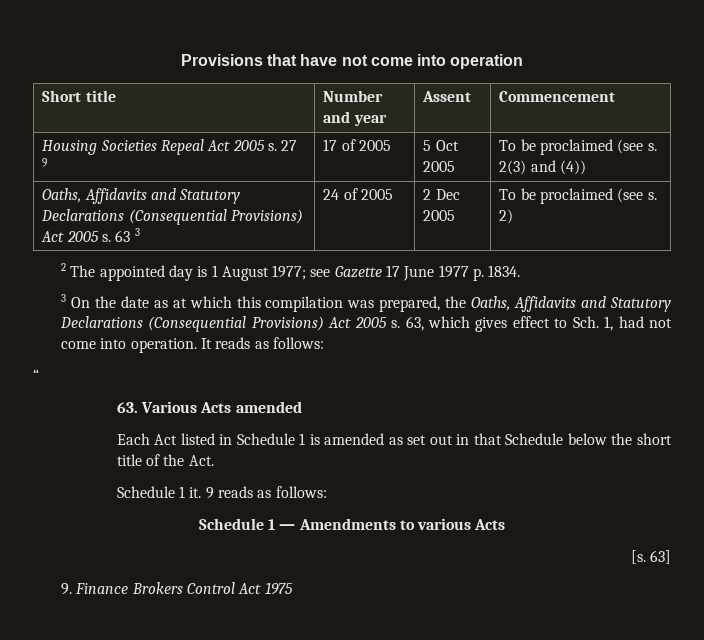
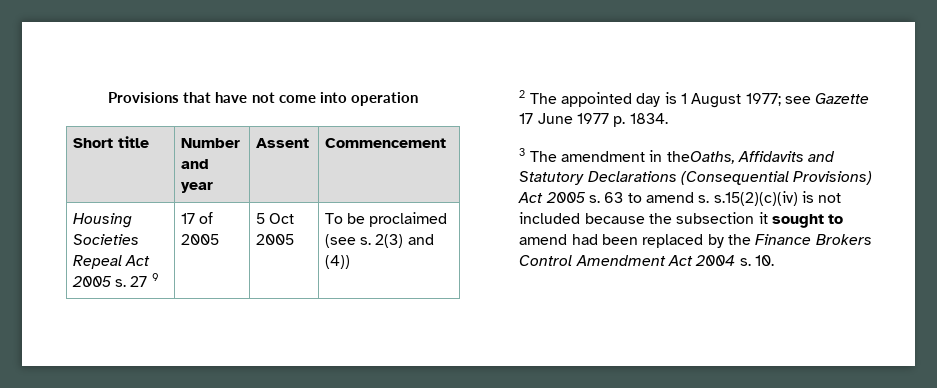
[42,188,241,204] [41,209,303,225] [41,228,140,242] [323,188,393,200] [423,189,460,200] [423,210,456,221] [499,188,657,204] [499,209,514,224] // Oaths, Affidavits and Statutory Declarations (Consequential Provisions) Act 2005 s. 63 3 | 24 of 2005 | 2 Dec 2005 | To be proclaimed (see s. 2) -> (350, 262) none
[70,296,671,312] [59,316,673,332] [60,337,324,353] [33,369,39,381] [116,401,302,413] [116,433,673,445] [116,454,214,466] [116,486,327,499] [198,518,506,530] [630,550,671,564] [60,582,293,595] On the date as at which this compilation was prepared, the Oaths, Affidavits and Statutory Declarations (Consequential Provisions) Act 2005 s. 63, which gives effect to Sch. 1, had not come into operation. It reads as follows: // “ // 63. Various Acts amended // Each Act listed in Schedule 1 is amended as set out in that Schedule below the short title of the Act. // Schedule 1 it. 9 reads as follows: // Schedule 1 — Amendments to various Acts // [s. 63] // 9. Finance Brokers Control Act 1975 -> [529,150,836,164] [519,171,873,185] [518,191,842,206] [519,212,844,228] [519,234,872,248] [519,255,774,266] The amendment in theOaths, Affidavits and Statutory Declarations (Consequential Provisions) Act 2005 s. 63 to amend s. s.15(2)(c)(iv) is not included because the subsection it sought to amend had been replaced by the Finance Brokers Control Amendment Act 2004 s. 10.

